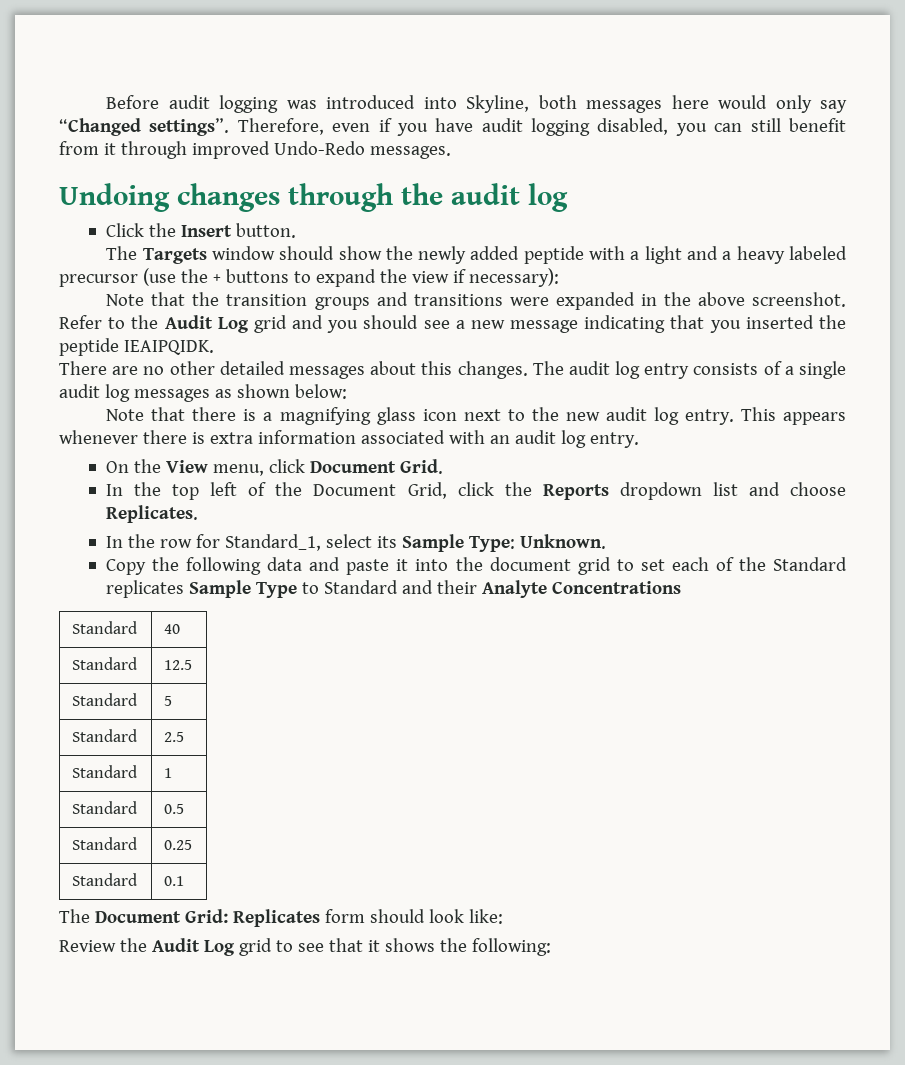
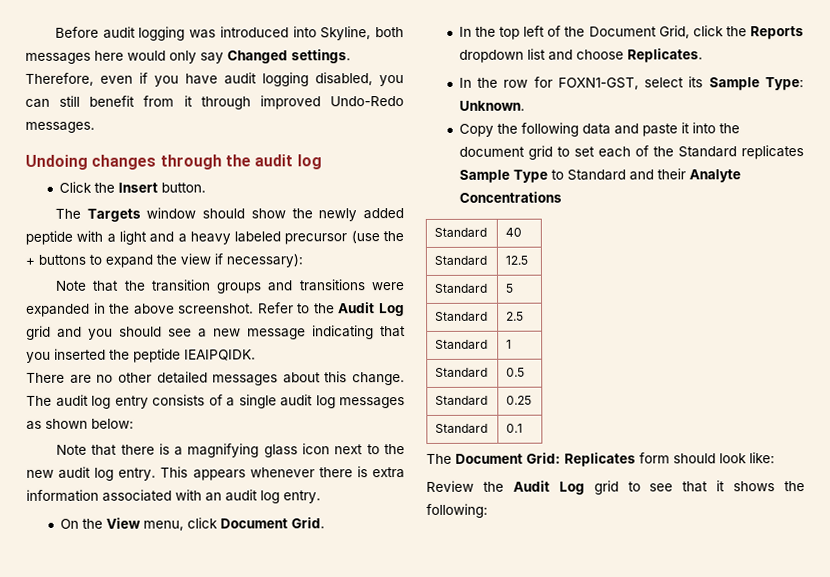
[59,118,230,136] “Changed settings”. -> [227,49,351,64] Changed settings.
[457,361,528,379] changes. -> [352,372,405,386] change.
[225,534,322,551] Standard_1, -> [557,77,639,90] FOXN1-GST,

